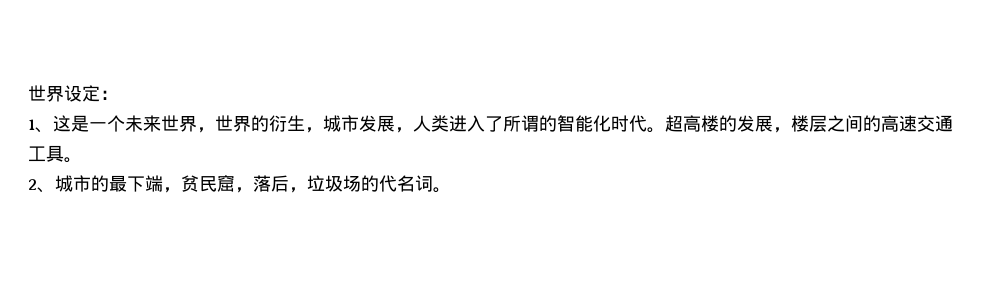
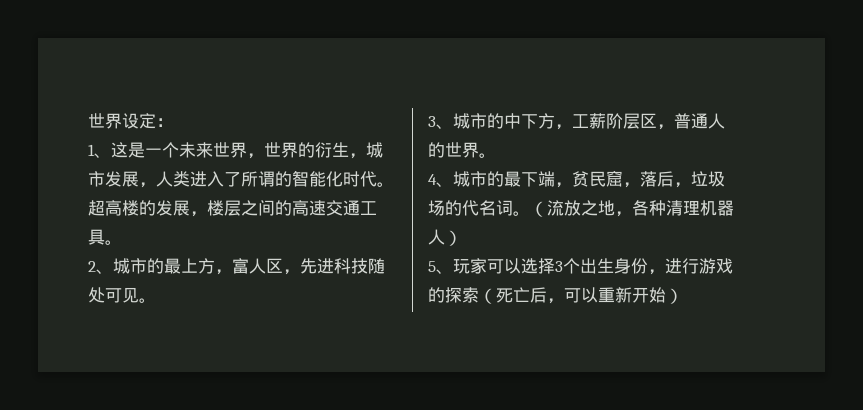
(127, 183) none -> [181,258,385,275] [88,287,156,303] [428,113,725,130] [428,142,496,158] [428,171,521,187] 上方，富人区，先进科技随处可见。 // 3、城市的中下方，工薪阶层区，普通人的世界。 // 4、城市的最
(451, 190) none -> [530,200,734,217] [428,229,462,246] [428,258,733,275] [428,287,683,304] （流放之地，各种清理机器人） // 5、玩家可以选择3个出生身份，进行游戏的探索（死亡后，可以重新开始）

